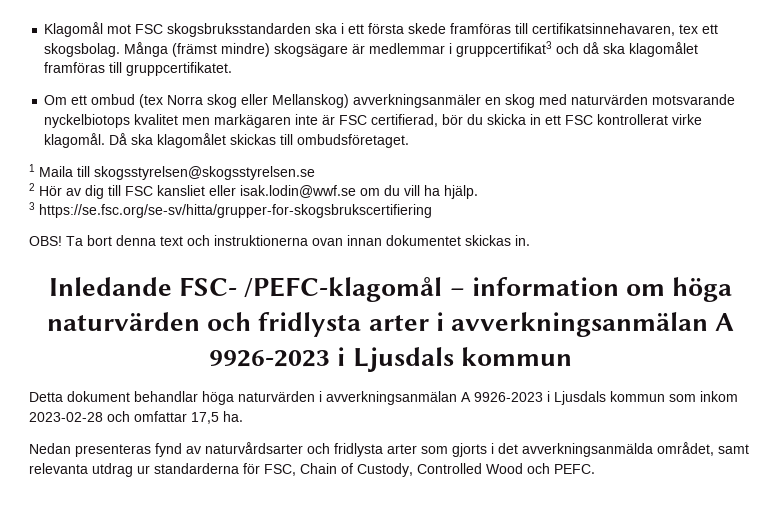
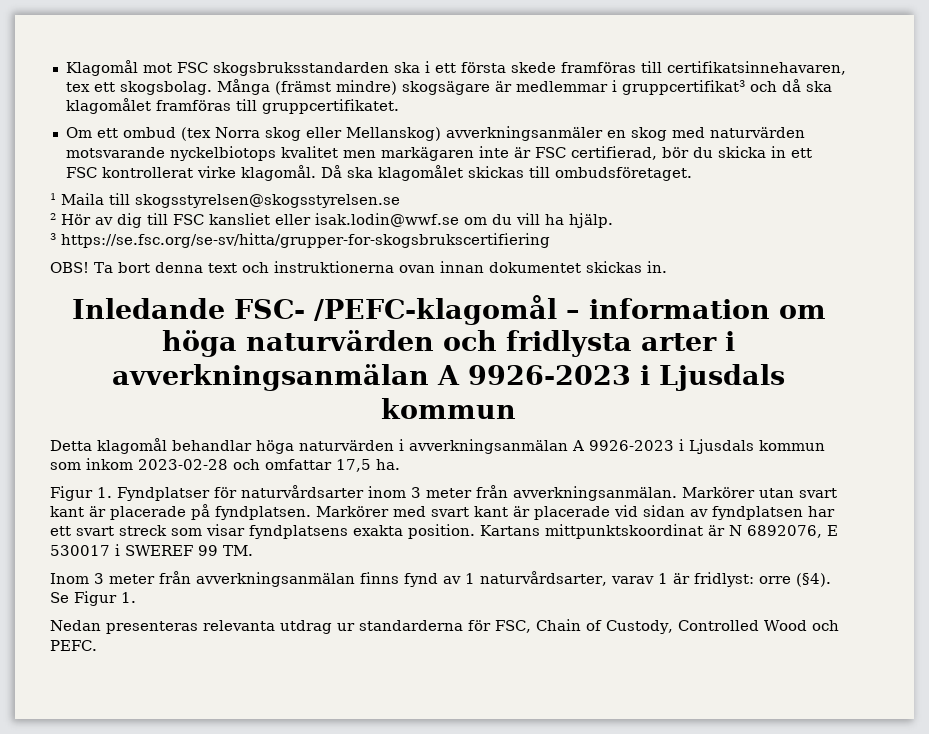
[67,391,130,402] dokument -> [97,438,167,454] klagomål
[29,442,749,457] Nedan presenteras fynd av naturvårdsarter och fridlysta arter som gjorts i det avverkningsanmälda området, samt -> [50,485,837,501] [50,504,835,520] [50,524,838,539] [50,544,253,556] [50,571,831,587] [50,591,136,606] [50,620,198,634] Figur 1. Fyndplatser för naturvårdsarter inom 3 meter från avverkningsanmälan. Markörer utan svart kant är placerade på fyndplatsen. Markörer med svart kant är placerade vid sidan av fyndplatsen har ett svart streck som visar fyndplatsens exakta position. Kartans mittpunktskoordinat är N 6892076, E 530017 i SWEREF 99 TM. // Inom 3 meter från avverkningsanmälan finns fynd av 1 naturvårdsarter, varav 1 är fridlyst: orre (§4). Se Figur 1. // Nedan presenteras

